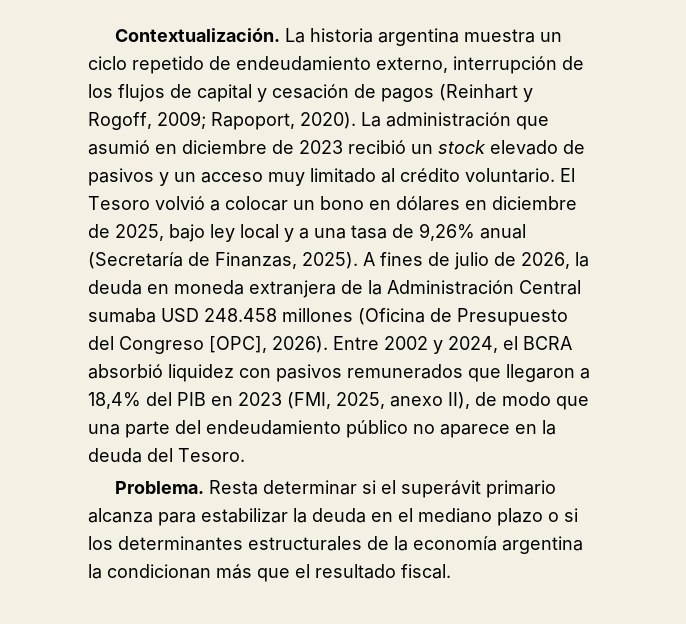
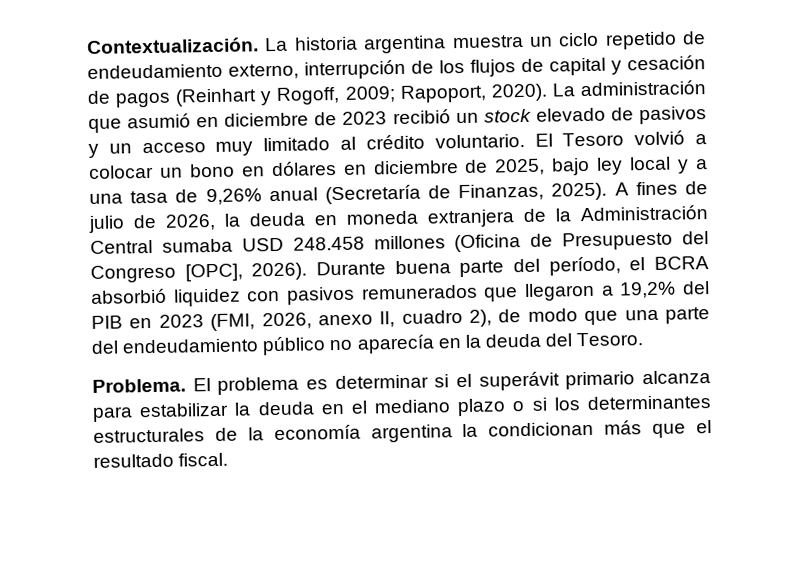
[333,336,498,354] Entre 2002 y 2024, -> [316,256,621,278] Durante buena parte del período,
[88,392,141,409] 18,4% -> [619,281,677,299] 19,2%
[336,392,470,409] 2025, anexo II), -> [261,309,493,330] 2026, anexo II, cuadro 2),
[440,424,510,438] aparece -> [356,334,435,354] aparecía
[208,480,258,495] Resta -> [192,376,328,395] El problema es

